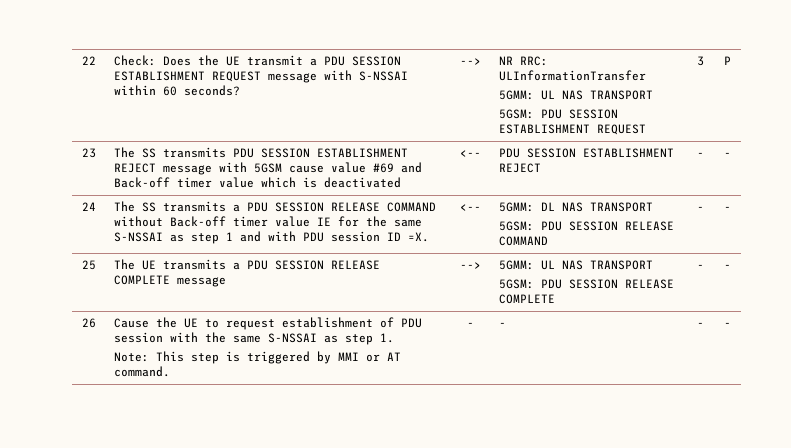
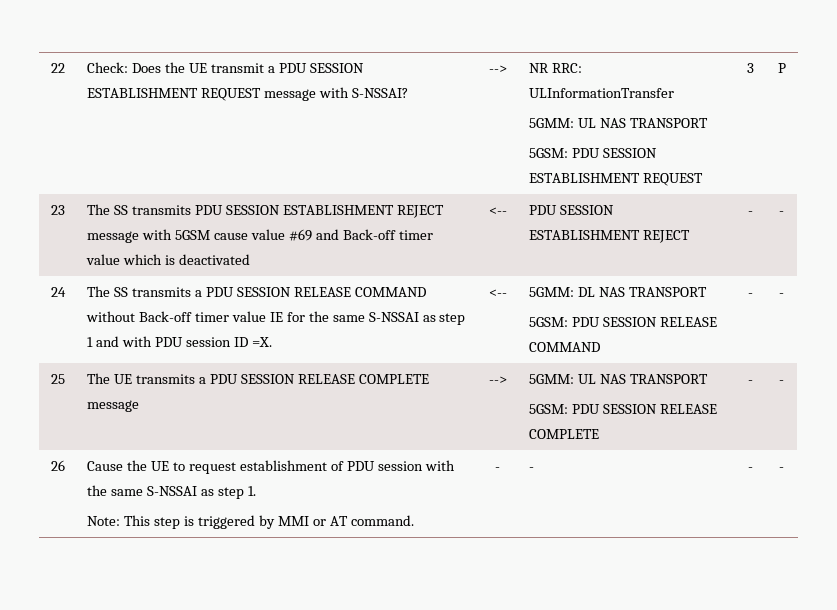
[359,71,409,81] [114,85,241,96] S-NSSAI within 60 seconds? -> [351,88,408,98] S-NSSAI?

